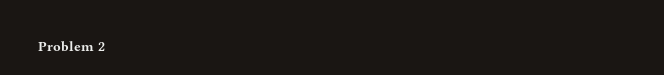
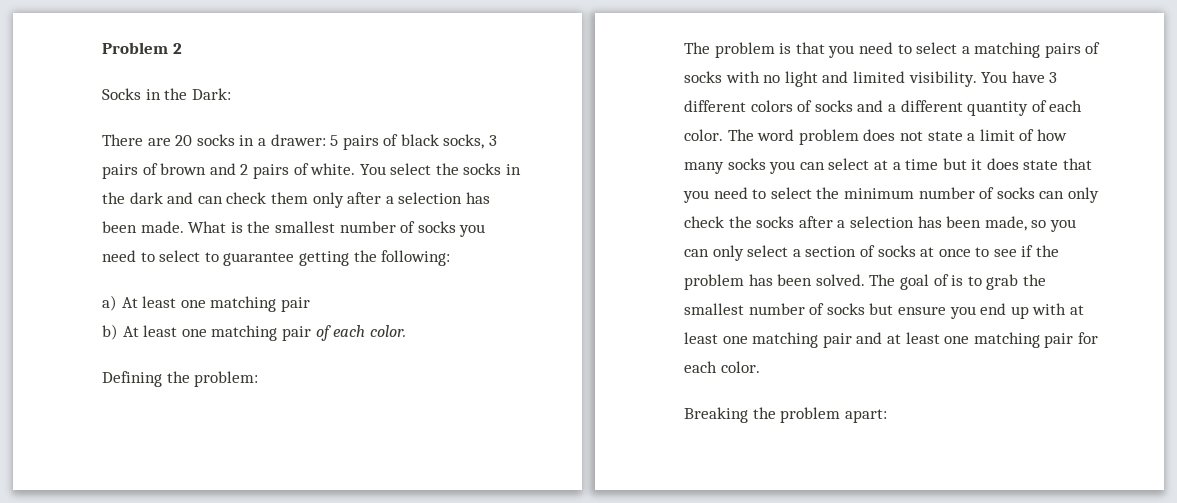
(105, 46) none -> [102,88,231,100] [102,134,498,150] [102,163,522,179] [102,192,490,208] [102,221,486,237] [102,250,451,266] [102,295,310,312] [102,324,406,341] [102,371,259,387] [684,42,1101,58] [684,71,1058,87] [684,100,1083,116] [684,129,1067,145] [684,158,1093,174] [683,187,1099,203] [684,216,1076,232] [684,245,1060,261] [684,274,1046,290] [684,303,1084,319] [684,332,1098,348] [684,361,760,373] [684,407,887,423] // Socks in the Dark: // There are 20 socks in a drawer: 5 pairs of black socks, 3 pairs of brown and 2 pairs of white. You select the socks in the dark and can check them only after a selection has been made. What is the smallest number of socks you need to select to guarantee getting the following: // a) At least one matching pair // b) At least one matching pair of each color. // Defining the problem: // The problem is that you need to select a matching pairs of socks with no light and limited visibility. You have 3 different colors of socks and a different quantity of each color. The word problem does not state a limit of how many socks you can select at a time but it does state that you need to select the minimum number of socks can only check the socks after a selection has been made, so you can only select a section of socks at once to see if the problem has been solved. The goal of is to grab the smallest number of socks but ensure you end up with at least one matching pair and at least one matching pair for each color. // Breaking the problem apart:

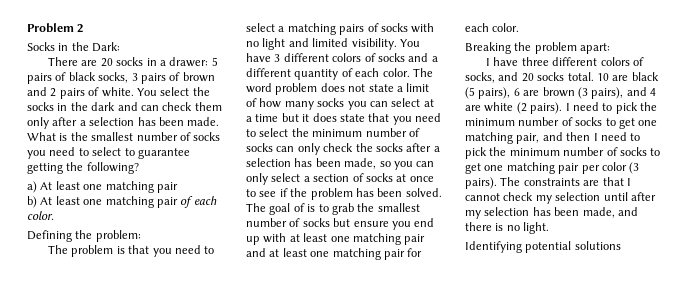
[381,250,451,266] following: -> [86,162,139,174] following?
(887, 416) none -> [486,57,644,66] [465,72,659,83] [465,87,656,99] [465,102,657,114] [465,117,658,129] [465,132,641,144] [465,147,661,159] [465,162,640,174] [465,177,631,189] [465,192,656,204] [465,207,638,219] [465,222,550,234] [465,241,621,253] // I have three different colors of socks, and 20 socks total. 10 are black (5 pairs), 6 are brown (3 pairs), and 4 are white (2 pairs). I need to pick the minimum number of socks to get one matching pair, and then I need to pick the minimum number of socks to get one matching pair per color (3 pairs). The constraints are that I cannot check my selection until after my selection has been made, and there is no light. // Identifying potential solutions

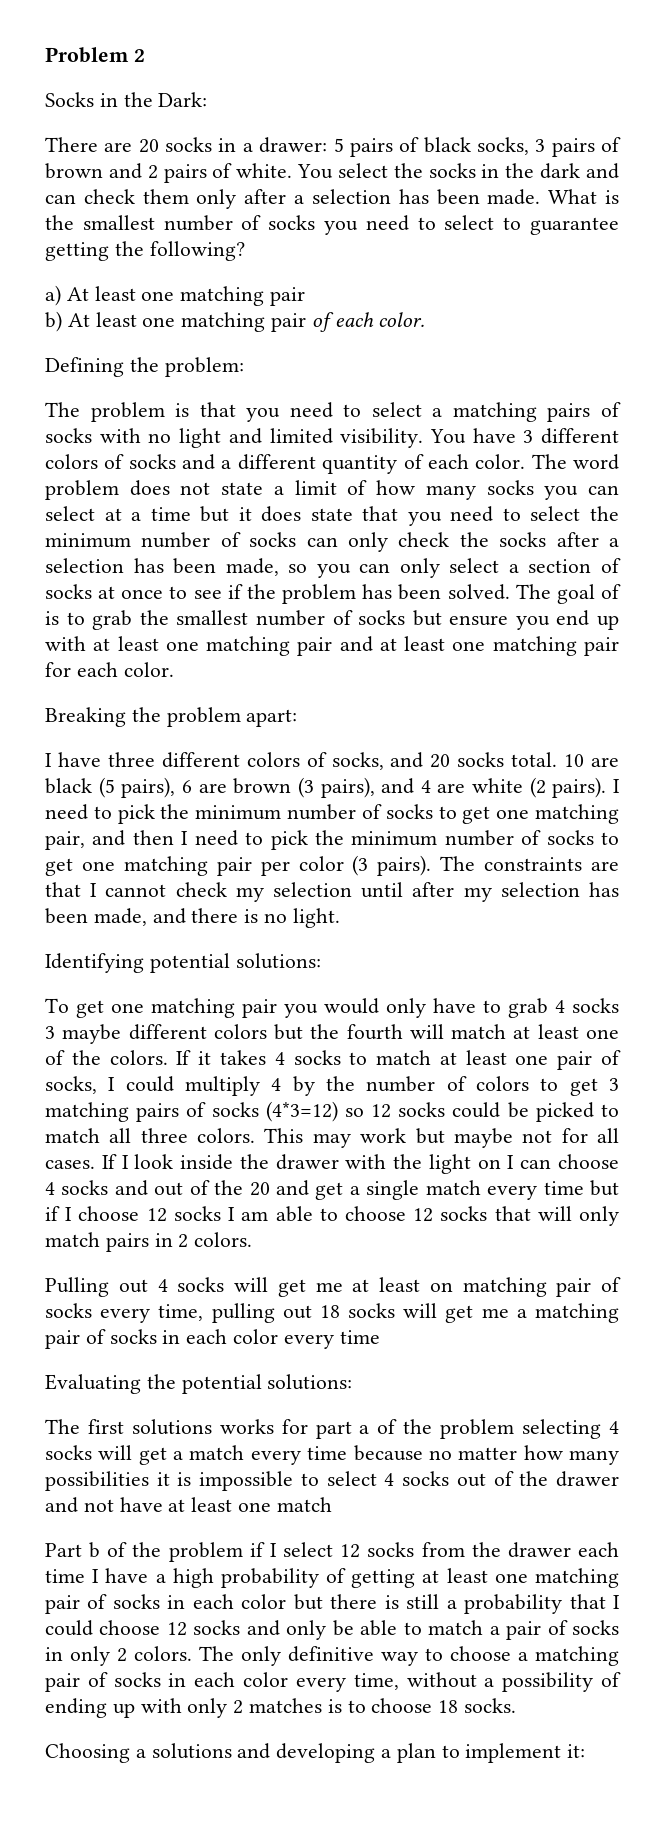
[574,241,621,250] solutions -> [235,953,321,969] [45,998,619,1018] [45,1024,619,1044] [45,1050,621,1070] [45,1076,619,1096] [45,1101,619,1122] [45,1128,620,1148] [45,1154,619,1174] [45,1180,620,1200] [45,1206,619,1226] [45,1232,253,1252] [45,1277,621,1297] [45,1303,619,1323] [45,1329,380,1349] [45,1374,353,1394] [45,1419,620,1439] [45,1445,620,1465] [45,1471,620,1491] [45,1497,332,1513] [45,1542,619,1562] [45,1568,619,1588] [45,1594,620,1614] [45,1620,619,1640] [45,1646,619,1666] [45,1672,621,1692] [45,1698,517,1718] [45,1743,586,1763] solutions: // To get one matching pair you would only have to grab 4 socks 3 maybe different colors but the fourth will match at least one of the colors. If it takes 4 socks to match at least one pair of socks, I could multiply 4 by the number of colors to get 3 matching pairs of socks (4*3=12) so 12 socks could be picked to match all three colors. This may work but maybe not for all cases. If I look inside the drawer with the light on I can choose 4 socks and out of the 20 and get a single match every time but if I choose 12 socks I am able to choose 12 socks that will only match pairs in 2 colors. // Pulling out 4 socks will get me at least on matching pair of socks every time, pulling out 18 socks will get me a matching pair of socks in each color every time // Evaluating the potential solutions: // The first solutions works for part a of the problem selecting 4 socks will get a match every time because no matter how many possibilities it is impossible to select 4 socks out of the drawer and not have at least one match // Part b of the problem if I select 12 socks from the drawer each time I have a high probability of getting at least one matching pair of socks in each color but there is still a probability that I could choose 12 socks and only be able to match a pair of socks in only 2 colors. The only definitive way to choose a matching pair of socks in each color every time, without a possibility of ending up with only 2 matches is to choose 18 socks. // Choosing a solutions and developing a plan to implement it:

